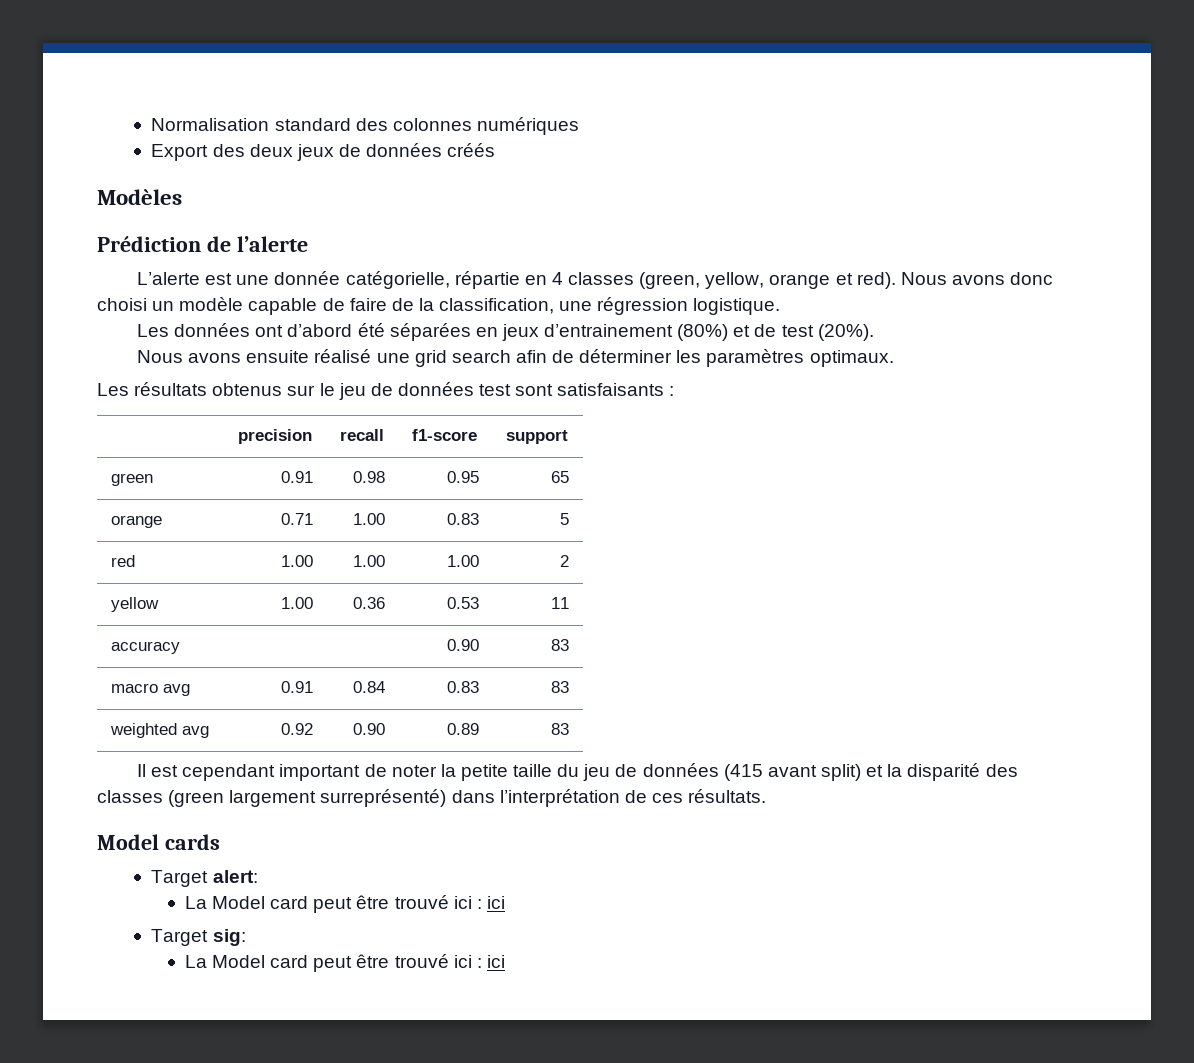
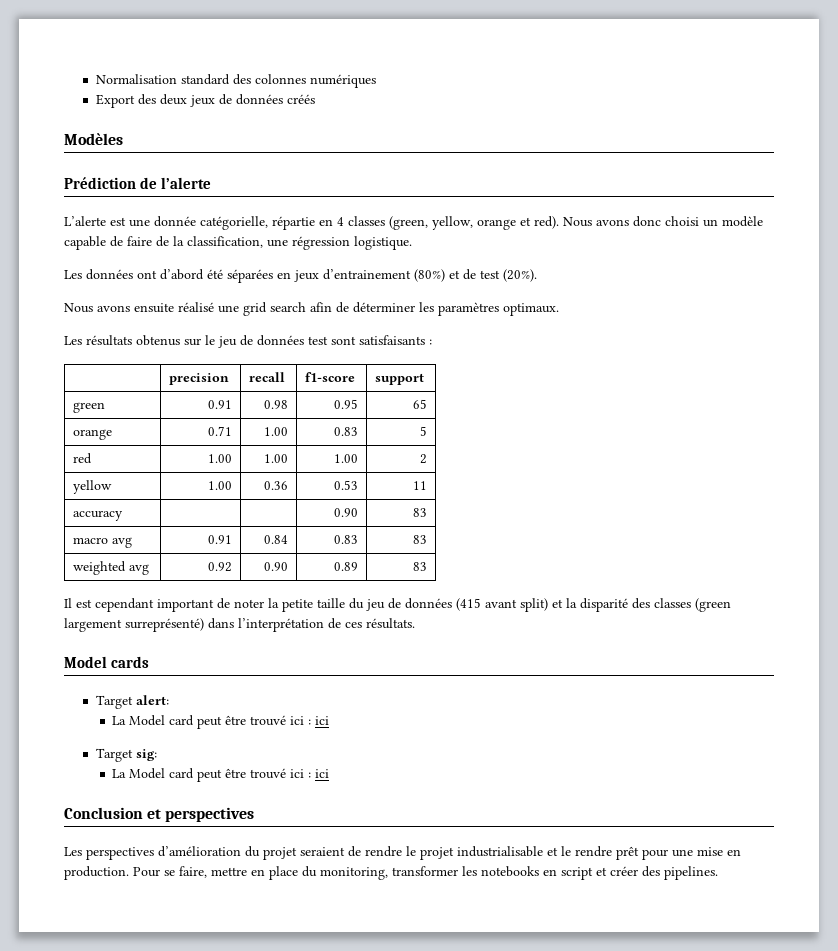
(505, 961) none -> [64,807,255,822] [64,846,741,860] [64,866,718,880] // Conclusion et perspectives // Les perspectives d’amélioration du projet seraient de rendre le projet industrialisable et le rendre prêt pour une mise en production. Pour se faire, mettre en place du monitoring, transformer les notebooks en script et créer des pipelines.

